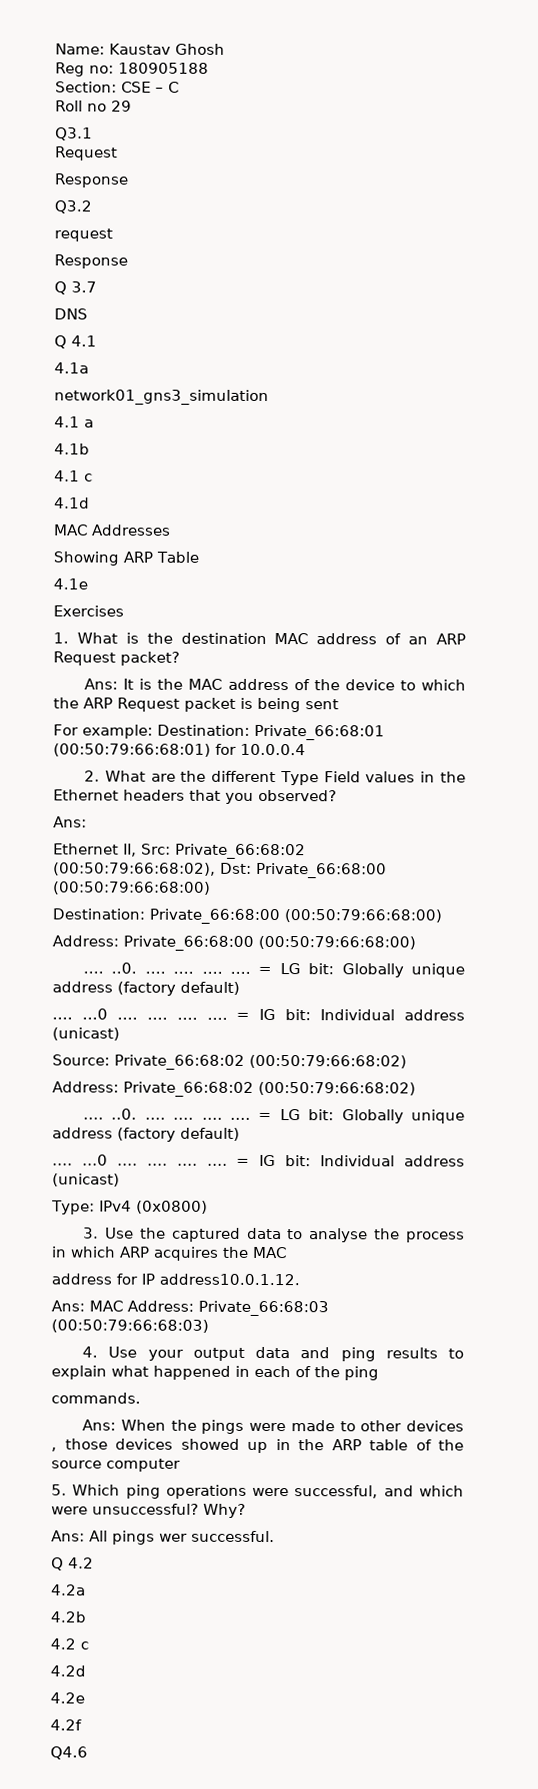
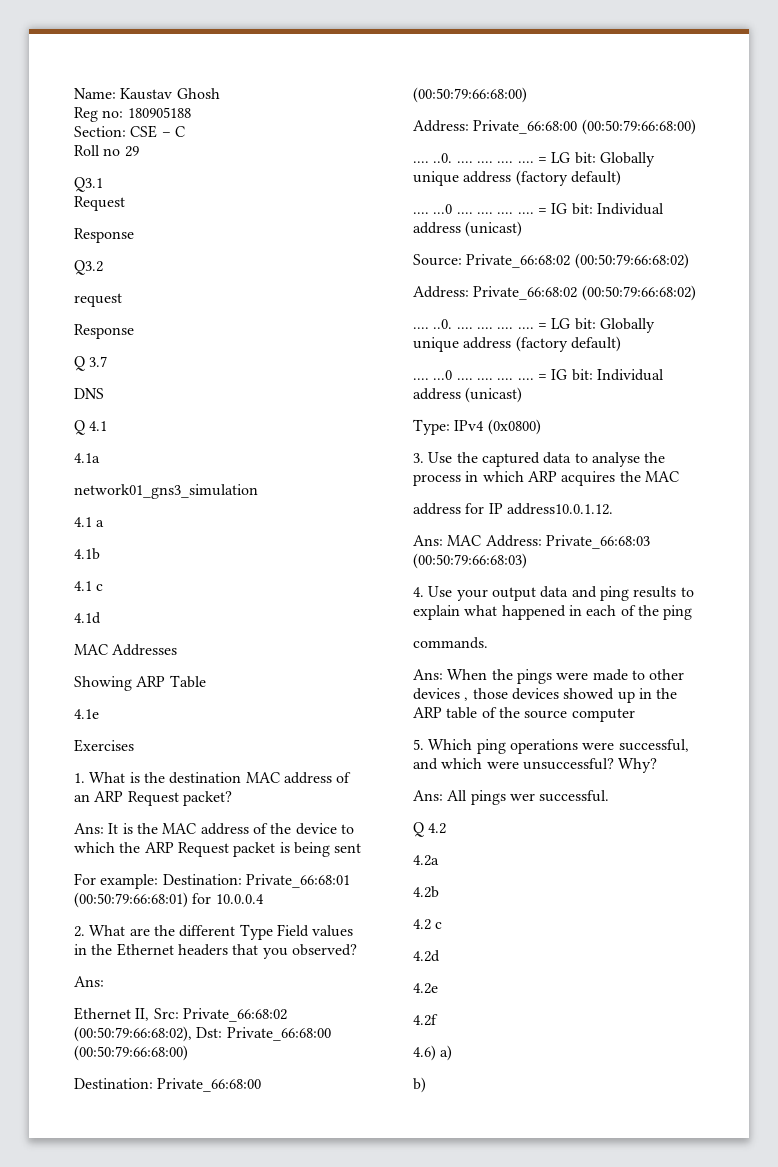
[50,1746,88,1760] Q4.6 -> [413,1045,453,1061] [413,1077,426,1093] 4.6) a) // b)

